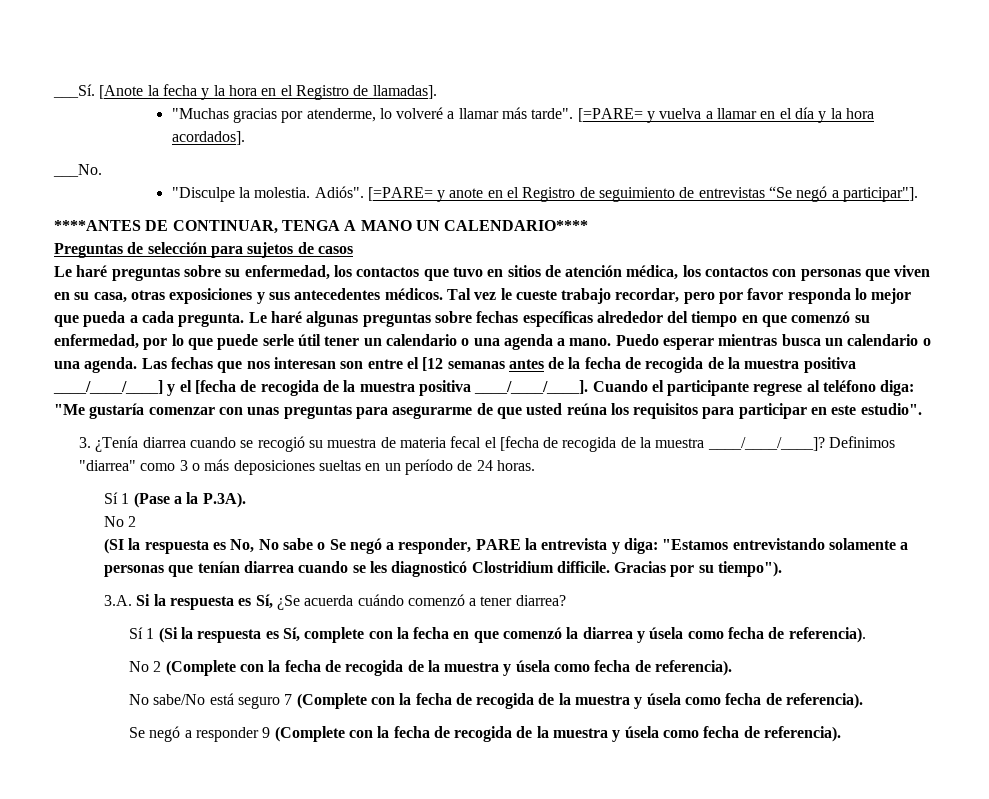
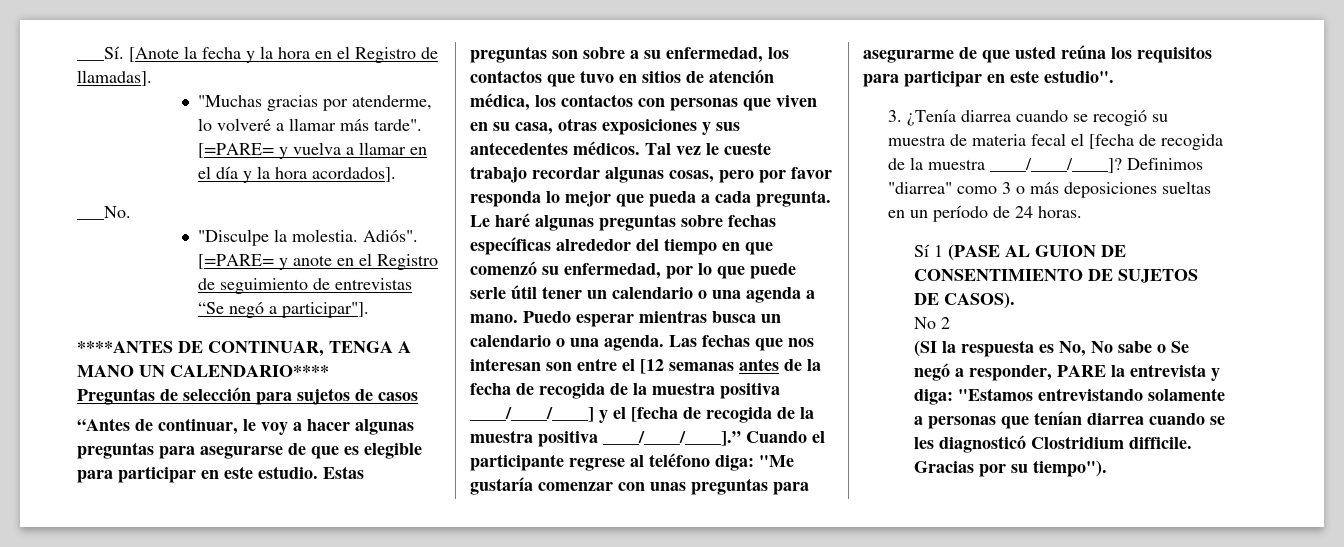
[54,265,221,281] Le haré preguntas sobre -> [77,418,414,435] [77,442,422,459] [77,466,364,483] [470,46,639,63] “Antes de continuar, le voy a hacer algunas preguntas para asegurarse de que es elegible para participar en este estudio. Estas preguntas son sobre a
[615,288,680,303] recordar, -> [532,167,714,183] recordar algunas cosas,
[474,380,589,394] ____/____/____]. -> [603,431,741,446] ____/____/____].”
[133,492,246,508] (Pase a la P.3A). -> [947,244,1126,261] [913,269,1198,283] [913,292,1015,309] (PASE AL GUION DE CONSENTIMIENTO DE SUJETOS DE CASOS).
[103,594,566,610] [128,627,866,643] [128,660,733,676] [128,693,864,709] [128,726,842,742] // 3.A. Si la respuesta es Sí, ¿Se acuerda cuándo comenzó a tener diarrea? // Sí 1 (Si la respuesta es Sí, complete con la fecha en que comenzó la diarrea y úsela como fecha de referencia). // No 2 (Complete con la fecha de recogida de la muestra y úsela como fecha de referencia). // No sabe/No está seguro 7 (Complete con la fecha de recogida de la muestra y úsela como fecha de referencia). // Se negó a responder 9 (Complete con la fecha de recogida de la muestra y úsela como fecha de referencia). -> (1107, 468) none

